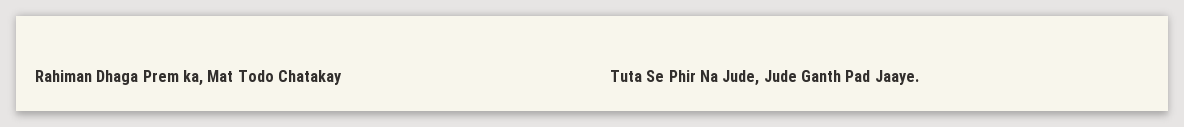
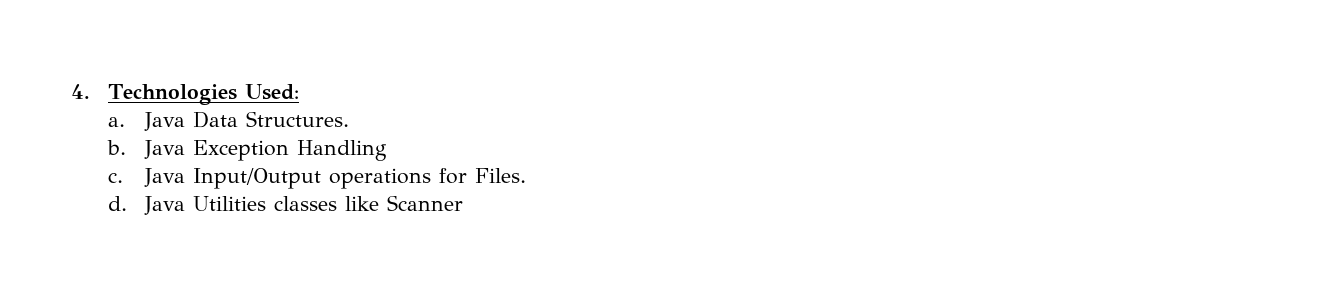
[35,70,342,86] [610,70,919,86] Rahiman Dhaga Prem ka, Mat Todo Chatakay // Tuta Se Phir Na Jude, Jude Ganth Pad Jaaye. -> [71,84,300,105] [108,111,350,131] [107,140,388,161] [108,168,527,189] [108,195,464,215] 4. Technologies Used: // a. Java Data Structures. // b. Java Exception Handling // c. Java Input/Output operations for Files. // d. Java Utilities classes like Scanner

